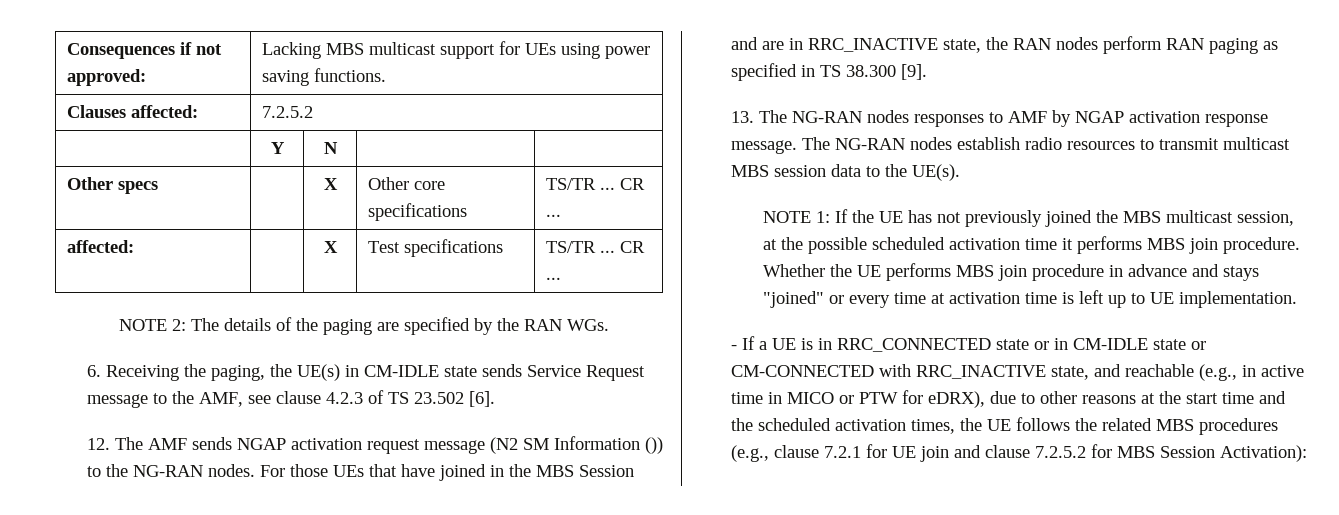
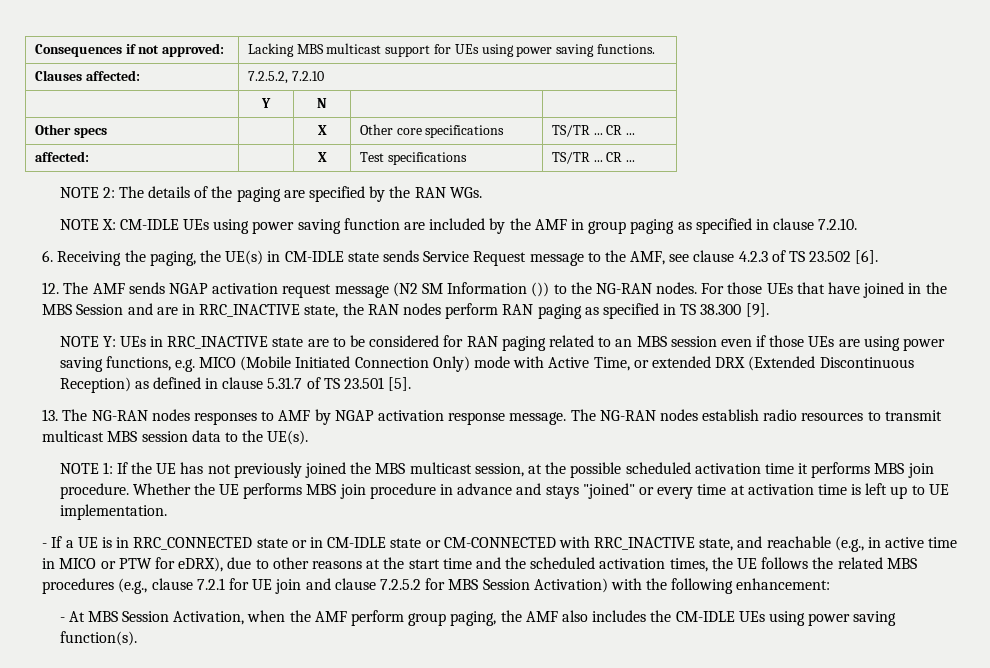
[262,106,314,118] 7.2.5.2 -> [247,71,324,84] 7.2.5.2, 7.2.10
(609, 325) none -> [59,218,858,234] // NOTE X: CM-IDLE UEs using power saving function are included by the AMF in group paging as specified in clause 7.2.10.
(927, 72) none -> [59,335,946,351] [59,356,914,372] [59,377,412,393] // NOTE Y: UEs in RRC_INACTIVE state are to be considered for RAN paging related to an MBS session even if those UEs are using power saving functions, e.g. MICO (Mobile Initiated Connection Only) mode with Active Time, or extended DRX (Extended Discontinuous Reception) as defined in clause 5.31.7 of TS 23.501 [5].
[1219,445,1307,462] Activation): -> [533,578,831,594] [59,610,897,626] [59,631,137,646] Activation) with the following enhancement: // - At MBS Session Activation, when the AMF perform group paging, the AMF also includes the CM-IDLE UEs using power saving function(s).

